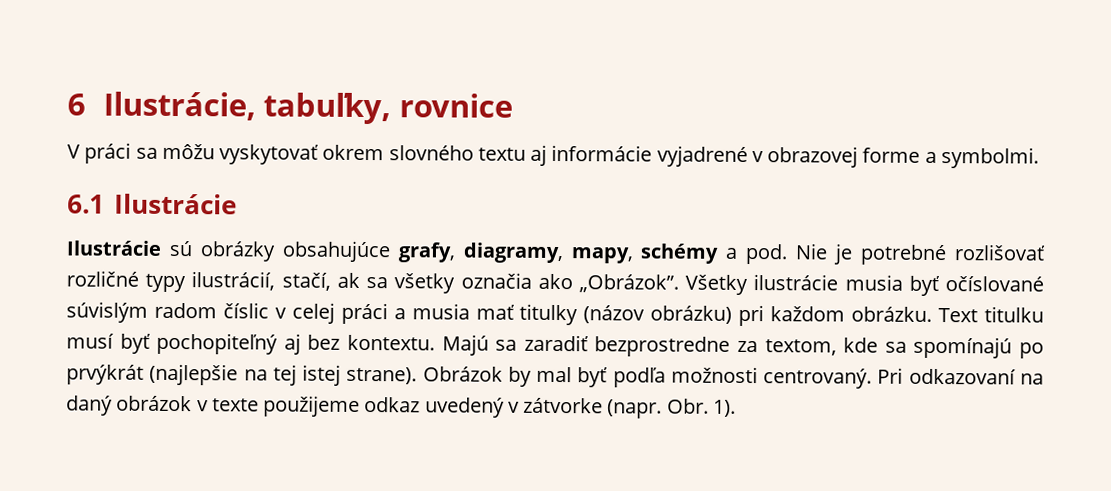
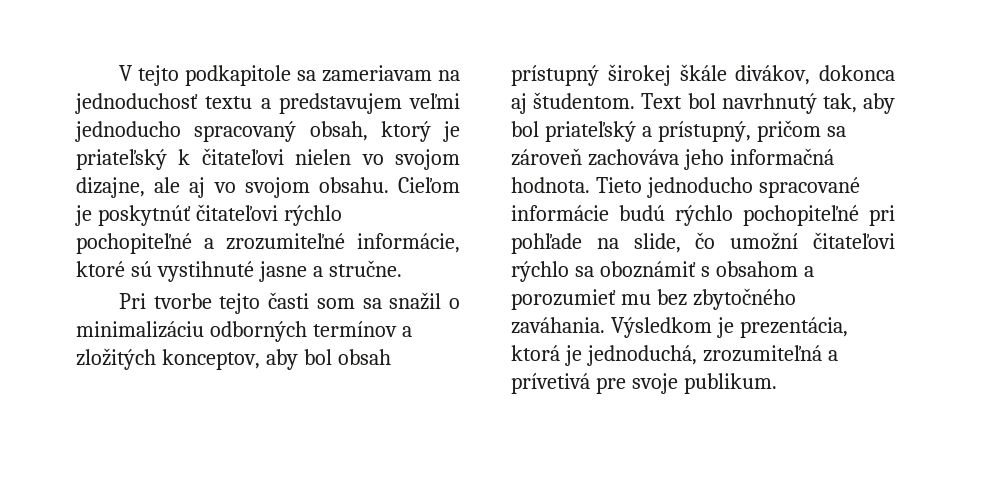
[67,91,514,125] [67,142,1039,169] [67,193,237,215] [66,240,1046,266] [66,270,1044,297] [66,301,1044,327] [66,332,1045,359] [66,363,1044,389] [66,395,736,419] 6 Ilustrácie, tabuľky, rovnice // V práci sa môžu vyskytovať okrem slovného textu aj informácie vyjadrené v obrazovej forme a symbolmi. // 6.1 Ilustrácie // Ilustrácie sú obrázky obsahujúce grafy, diagramy, mapy, schémy a pod. Nie je potrebné rozlišovať rozličné typy ilustrácií, stačí, ak sa všetky označia ako „Obrázok”. Všetky ilustrácie musia byť očíslované súvislým radom číslic v celej práci a musia mať titulky (názov obrázku) pri každom obrázku. Text titulku musí byť pochopiteľný aj bez kontextu. Majú sa zaradiť bezprostredne za textom, kde sa spomínajú po prvýkrát (najlepšie na tej istej strane). Obrázok by mal byť podľa možnosti centrovaný. Pri odkazovaní na daný obrázok v texte použijeme odkaz uvedený v zátvorke (napr. Obr. 1). -> [118,65,461,86] [75,93,460,114] [75,121,460,142] [76,148,460,170] [76,177,460,198] [75,204,342,226] [76,233,460,254] [76,260,402,282] [118,292,461,314] [76,321,412,342] [76,348,391,370] [511,64,895,86] [511,92,895,114] [511,120,846,142] [511,148,834,170] [511,177,860,198] [511,205,895,226] [511,232,895,254] [511,261,814,282] [511,288,796,310] [511,317,848,338] [511,345,838,366] [511,373,777,394] V tejto podkapitole sa zameriavam na jednoduchosť textu a predstavujem veľmi jednoducho spracovaný obsah, ktorý je priateľský k čitateľovi nielen vo svojom dizajne, ale aj vo svojom obsahu. Cieľom je poskytnúť čitateľovi rýchlo pochopiteľné a zrozumiteľné informácie, ktoré sú vystihnuté jasne a stručne. // Pri tvorbe tejto časti som sa snažil o minimalizáciu odborných termínov a zložitých konceptov, aby bol obsah prístupný širokej škále divákov, dokonca aj študentom. Text bol navrhnutý tak, aby bol priateľský a prístupný, pričom sa zároveň zachováva jeho informačná hodnota. Tieto jednoducho spracované informácie budú rýchlo pochopiteľné pri pohľade na slide, čo umožní čitateľovi rýchlo sa oboznámiť s obsahom a porozumieť mu bez zbytočného zaváhania. Výsledkom je prezentácia, ktorá je jednoduchá, zrozumiteľná a prívetivá pre svoje publikum.

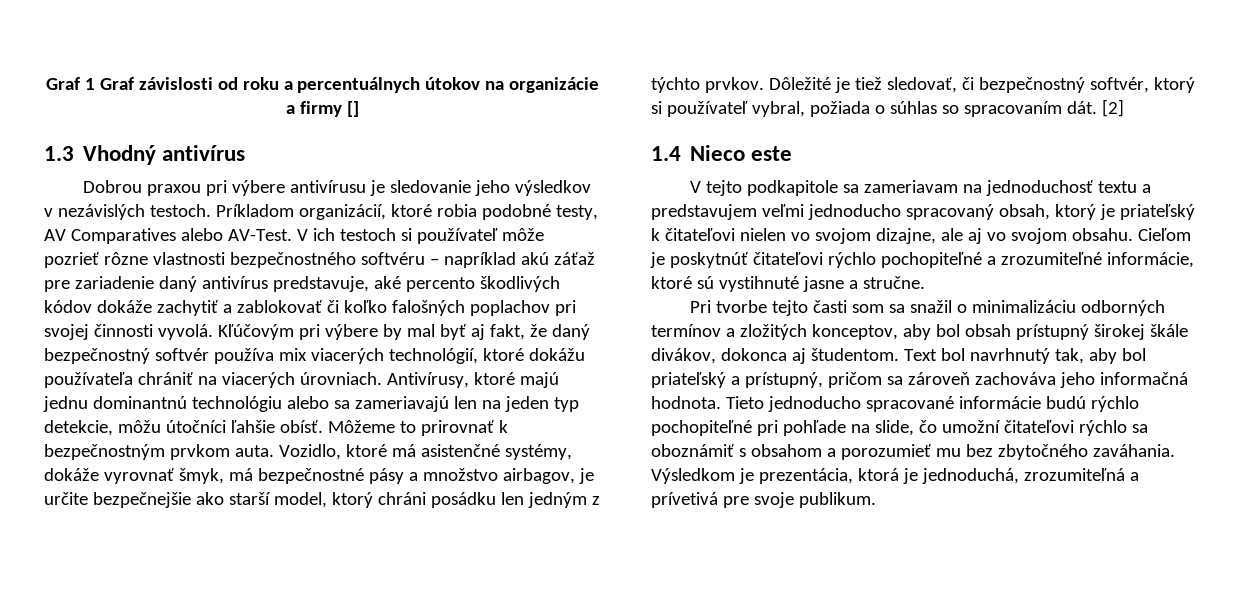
(118, 73) none -> [45,77,600,93] [286,101,359,117] [44,145,246,165] [82,180,591,196] [44,204,598,220] [44,228,544,244] [44,252,595,268] [44,276,560,292] [44,300,576,316] [44,324,590,340] [44,348,585,364] [44,372,559,388] [43,396,579,412] [44,420,508,436] [44,444,572,460] [44,468,594,484] [44,492,600,508] [651,77,1195,93] [651,99,1124,117] [651,145,793,161] Graf 1 Graf závislosti od roku a percentuálnych útokov na organizácie a firmy [] // 1.3 Vhodný antivírus // Dobrou praxou pri výbere antivírusu je sledovanie jeho výsledkov v nezávislých testoch. Príkladom organizácií, ktoré robia podobné testy, AV Comparatives alebo AV-Test. V ich testoch si používateľ môže pozrieť rôzne vlastnosti bezpečnostného softvéru – napríklad akú záťaž pre zariadenie daný antivírus predstavuje, aké percento škodlivých kódov dokáže zachytiť a zablokovať či koľko falošných poplachov pri svojej činnosti vyvolá. Kľúčovým pri výbere by mal byť aj fakt, že daný bezpečnostný softvér používa mix viacerých technológií, ktoré dokážu používateľa chrániť na viacerých úrovniach. Antivírusy, ktoré majú jednu dominantnú technológiu alebo sa zameriavajú len na jeden typ detekcie, môžu útočníci ľahšie obísť. Môžeme to prirovnať k bezpečnostným prvkom auta. Vozidlo, ktoré má asistenčné systémy, dokáže vyrovnať šmyk, má bezpečnostné pásy a množstvo airbagov, je určite bezpečnejšie ako starší model, ktorý chráni posádku len jedným z týchto prvkov. Dôležité je tiež sledovať, či bezpečnostný softvér, ktorý si používateľ vybral, požiada o súhlas so spracovaním dát. [2] // 1.4 Nieco este //

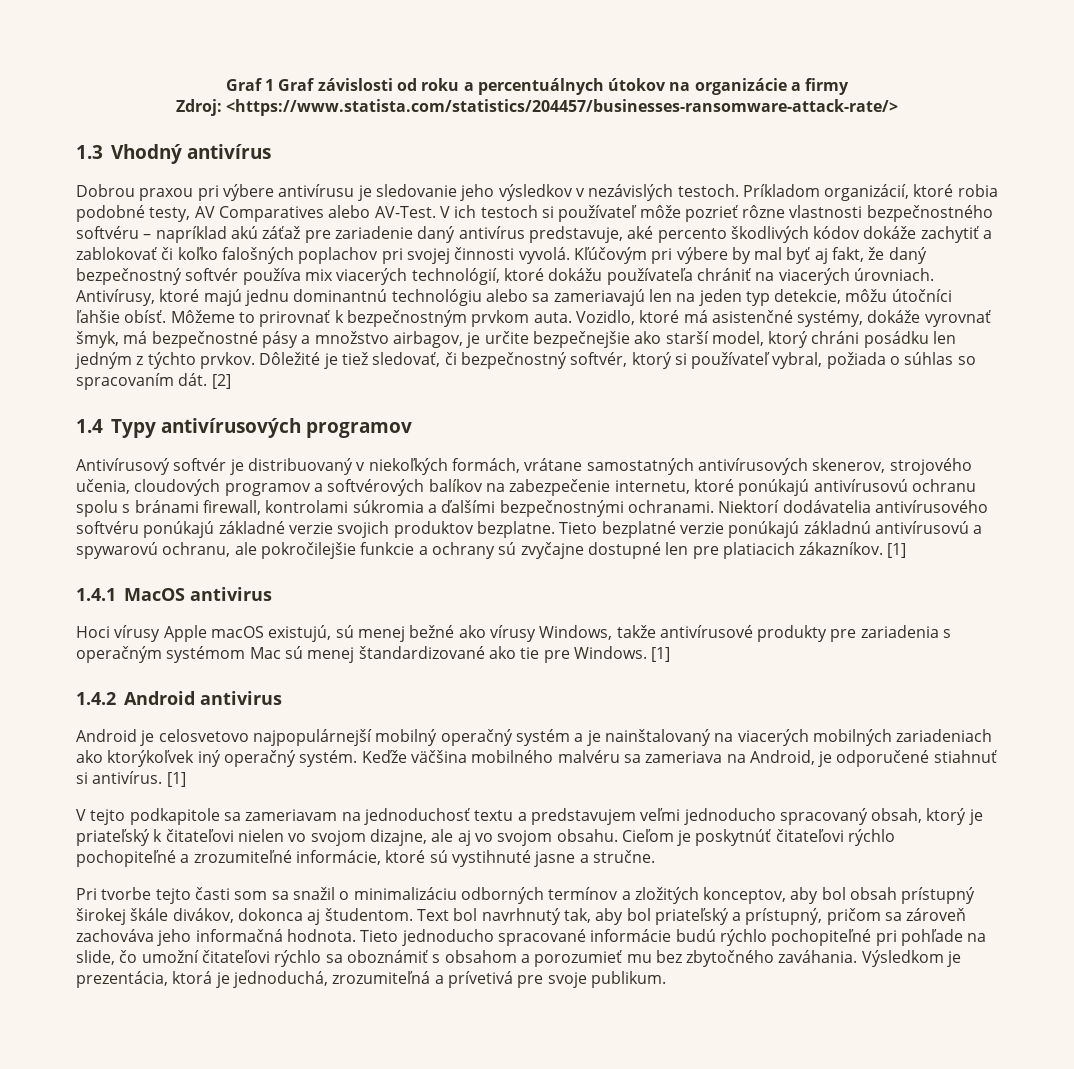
[346,101,359,117] [] -> [175,99,899,116] // Zdroj: <https://www.statista.com/statistics/204457/businesses-ransomware-attack-rate/>
[690,145,793,161] Nieco este -> [111,418,412,438] [76,458,972,475] [76,479,976,496] [76,500,988,517] [76,521,983,538] [76,542,907,559] [76,587,272,601] [76,625,952,642] [76,646,671,663] [76,691,282,705] [76,729,993,746] [76,750,997,767] [76,771,186,787] Typy antivírusových programov // Antivírusový softvér je distribuovaný v niekoľkých formách, vrátane samostatných antivírusových skenerov, strojového učenia, cloudových programov a softvérových balíkov na zabezpečenie internetu, ktoré ponúkajú antivírusovú ochranu spolu s bránami firewall, kontrolami súkromia a ďalšími bezpečnostnými ochranami. Niektorí dodávatelia antivírusového softvéru ponúkajú základné verzie svojich produktov bezplatne. Tieto bezplatné verzie ponúkajú základnú antivírusovú a spywarovú ochranu, ale pokročilejšie funkcie a ochrany sú zvyčajne dostupné len pre platiacich zákazníkov. [1] // 1.4.1 MacOS antivirus // Hoci vírusy Apple macOS existujú, sú menej bežné ako vírusy Windows, takže antivírusové produkty pre zariadenia s operačným systémom Mac sú menej štandardizované ako tie pre Windows. [1] // 1.4.2 Android antivirus // Android je celosvetovo najpopulárnejší mobilný operačný systém a je nainštalovaný na viacerých mobilných zariadeniach ako ktorýkoľvek iný operačný systém. Keďže väčšina mobilného malvéru sa zameriava na Android, je odporučené stiahnuť si antivírus. [1]

